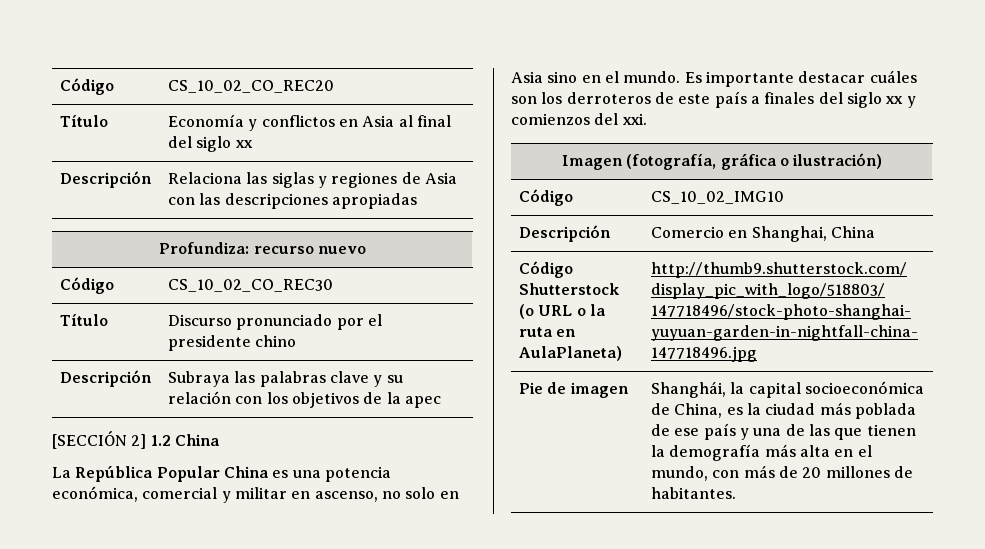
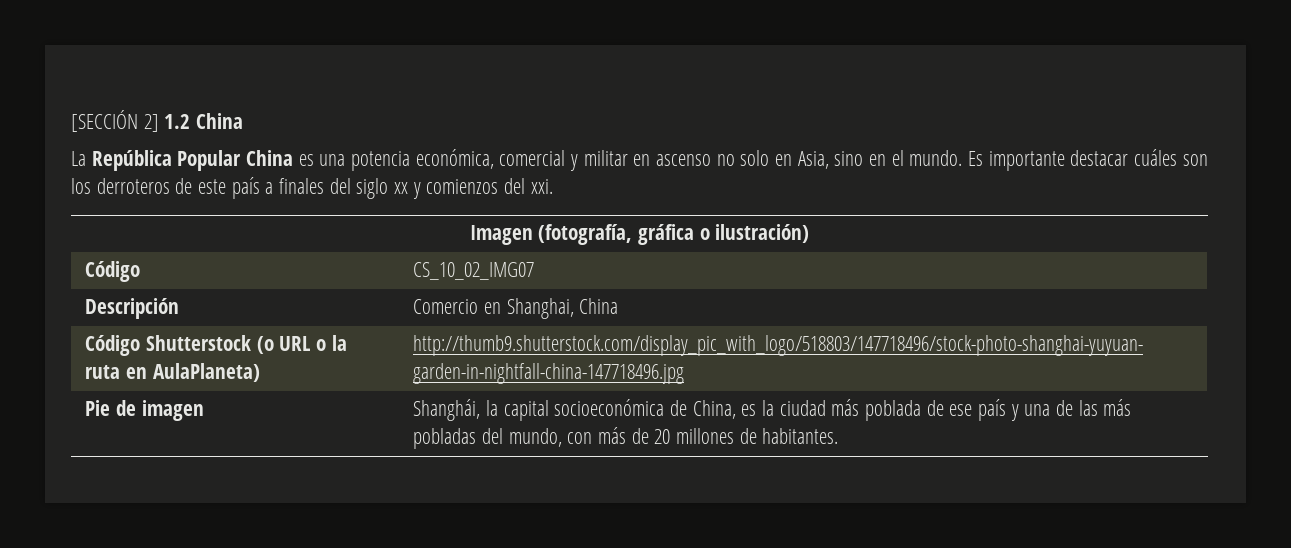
[60,78,115,95] [168,80,335,93] [60,115,109,127] [168,114,452,131] [168,136,253,152] [60,171,153,188] [168,172,458,188] [168,193,418,209] [159,242,366,254] [60,277,115,294] [168,279,334,292] [60,314,109,326] [168,314,383,330] [168,335,297,351] [60,370,153,387] [168,371,403,387] [168,391,442,408] Código | CS_10_02_CO_REC20 // Título | Economía y conflictos en Asia al final del siglo xx // Descripción | Relaciona las siglas y regiones de Asia con las descripciones apropiadas // Profundiza: recurso nuevo // Código | CS_10_02_CO_REC30 // Título | Discurso pronunciado por el presidente chino // Descripción | Subraya las palabras clave y su relación con los objetivos de la apec // -> (71, 121) none
[314,491,378,502] ascenso, -> [656,154,712,166] ascenso
[511,71,543,83] Asia -> [797,151,829,169] Asia,
[651,191,785,204] CS_10_02_IMG10 -> [413,262,535,280] CS_10_02_IMG07
[834,424,916,440] [651,444,872,461] que tienen la demografía más alta en el -> [1103,399,1132,416] [413,428,503,449] más pobladas del

